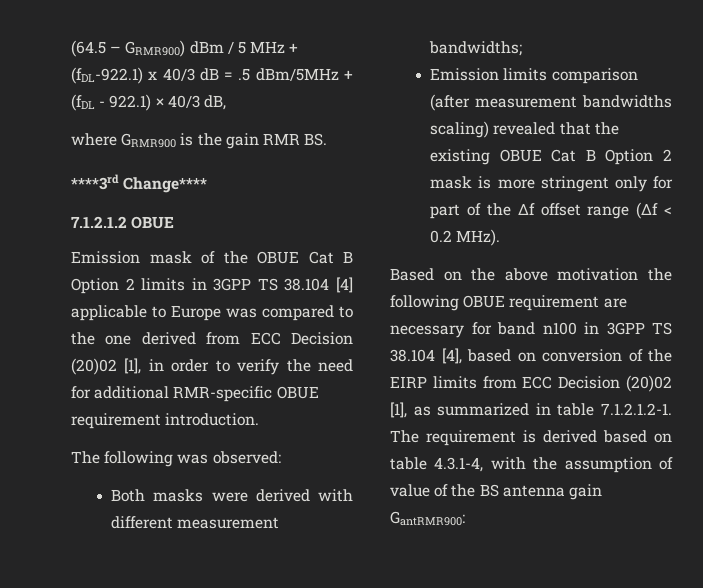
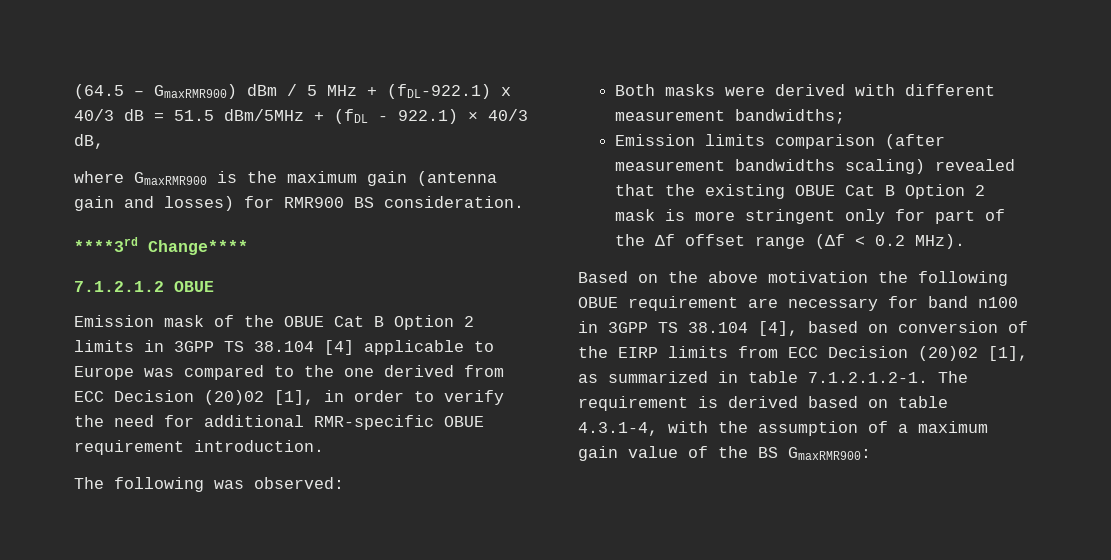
[125,40,186,57] GRMR900) -> [154,84,237,99] GmaxRMR900)
[238,68,251,81] .5 -> [174,110,214,121] 51.5
[121,133,177,148] GRMR900 -> [134,172,207,185] GmaxRMR900
[225,133,328,149] gain RMR BS. -> [287,171,497,186] [74,196,524,211] maximum gain (antenna gain and losses) for RMR900 BS consideration.
(673, 463) none -> [898,421,988,433] [578,446,618,461] a maximum gain
[502,484,602,500] [390,511,465,526] antenna gain GantRMR900: -> [788,447,871,460] GmaxRMR900:

